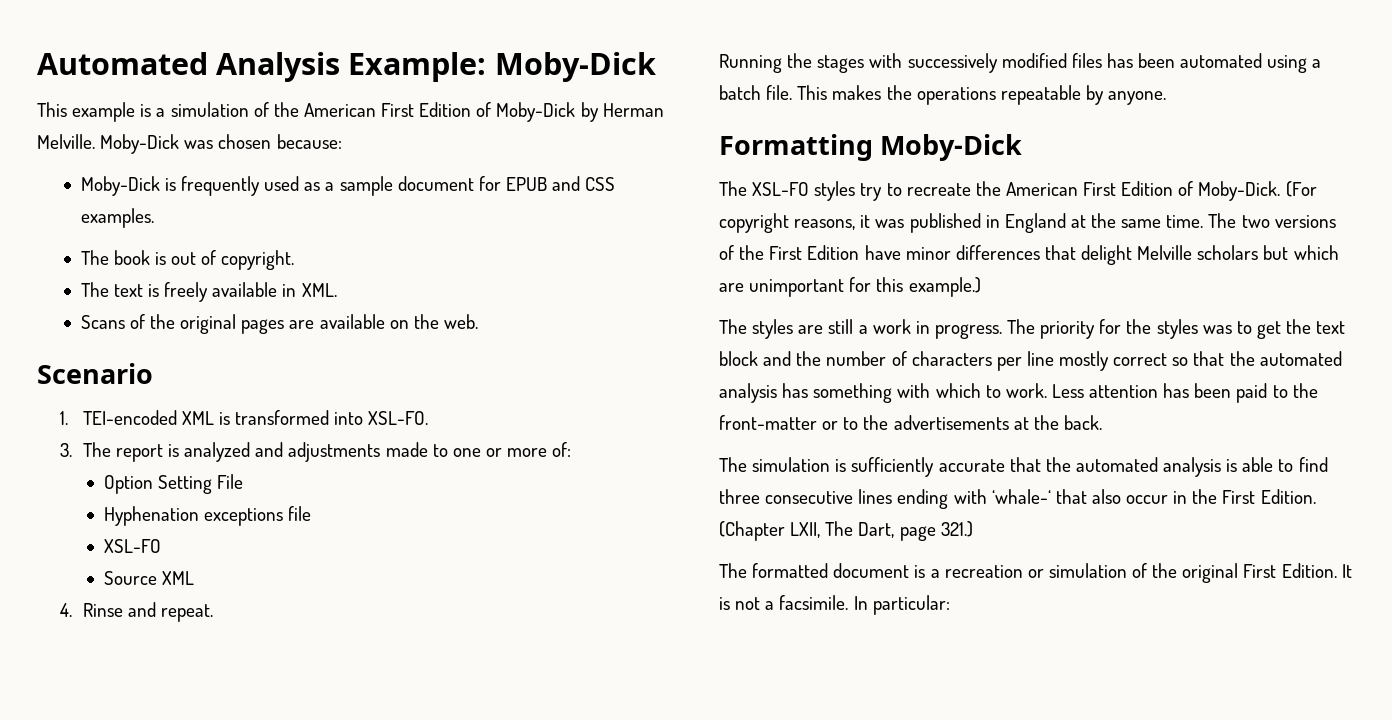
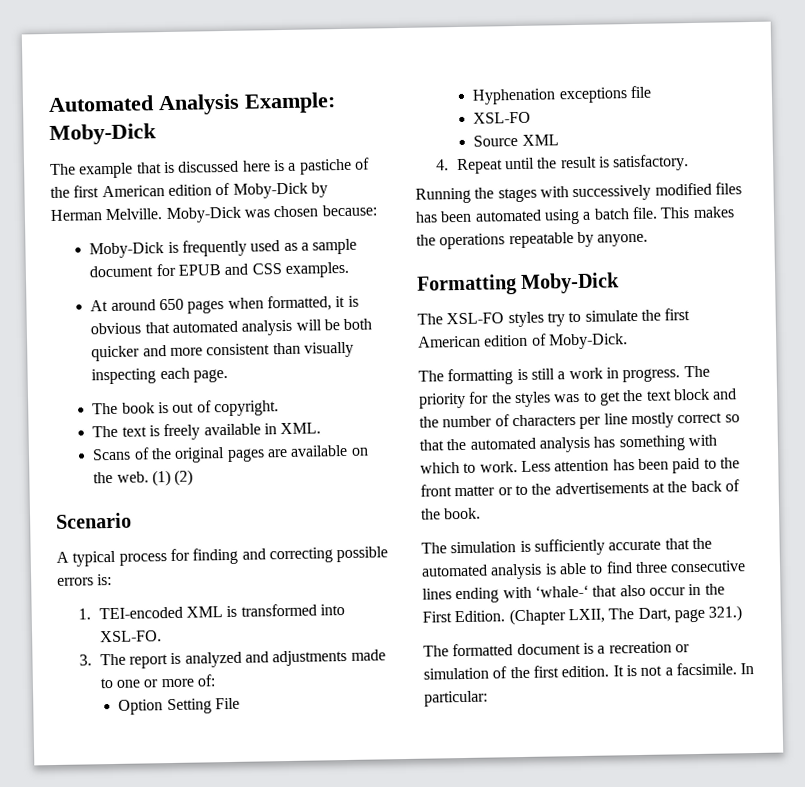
[37,102,472,122] This example is a simulation of the American First Edition -> [50,157,370,179] [50,184,212,198] The example that is discussed here is a pastiche of the first American edition
(154, 218) none -> [90,295,359,314] [90,318,373,336] [91,341,355,362] [91,367,229,385] // At around 650 pages when formatted, it is obvious that automated analysis will be both quicker and more consistent than visually inspecting each page.
(478, 321) none -> [152,469,194,487] (1) (2)
(153, 373) none -> [56,546,389,567] [57,573,113,586] // A typical process for finding and correcting possible errors is:
[82,602,214,622] Rinse and repeat. -> [455,154,690,175] Repeat until the result is satisfactory.
[906,181,1317,201] [719,213,1336,233] [719,245,1339,265] [719,277,981,297] [719,319,824,339] recreate the American First Edition of Moby-Dick. (For copyright reasons, it was published in England at the same time. The two versions of the First Edition have minor differences that delight Melville scholars but which are unimportant for this example.) // The styles are -> [584,308,691,322] [418,333,628,350] [418,368,528,386] simulate the first American edition of Moby-Dick. // The formatting is
[719,415,817,430] front-matter -> [420,484,496,497] front matter
[1063,415,1102,430] back. -> [690,479,740,493] [420,507,482,520] back of the book.
[1182,563,1337,583] original First Edition. -> [532,665,610,678] first edition.

